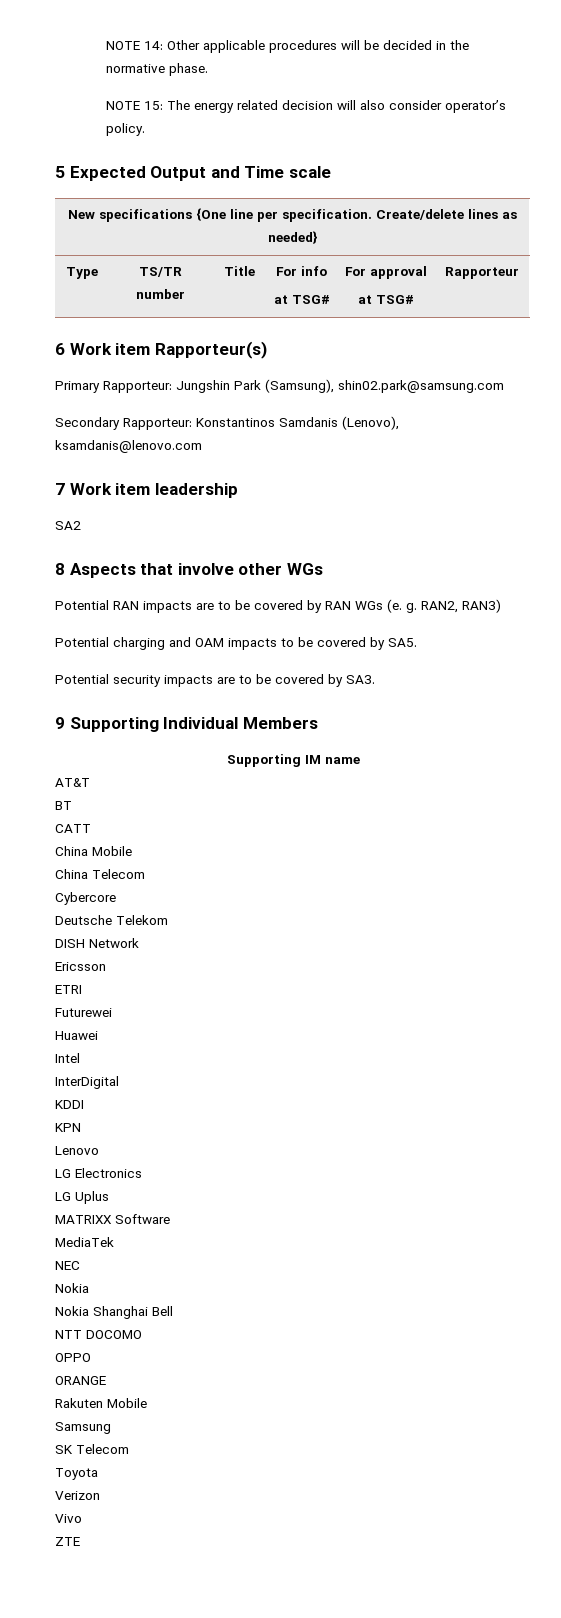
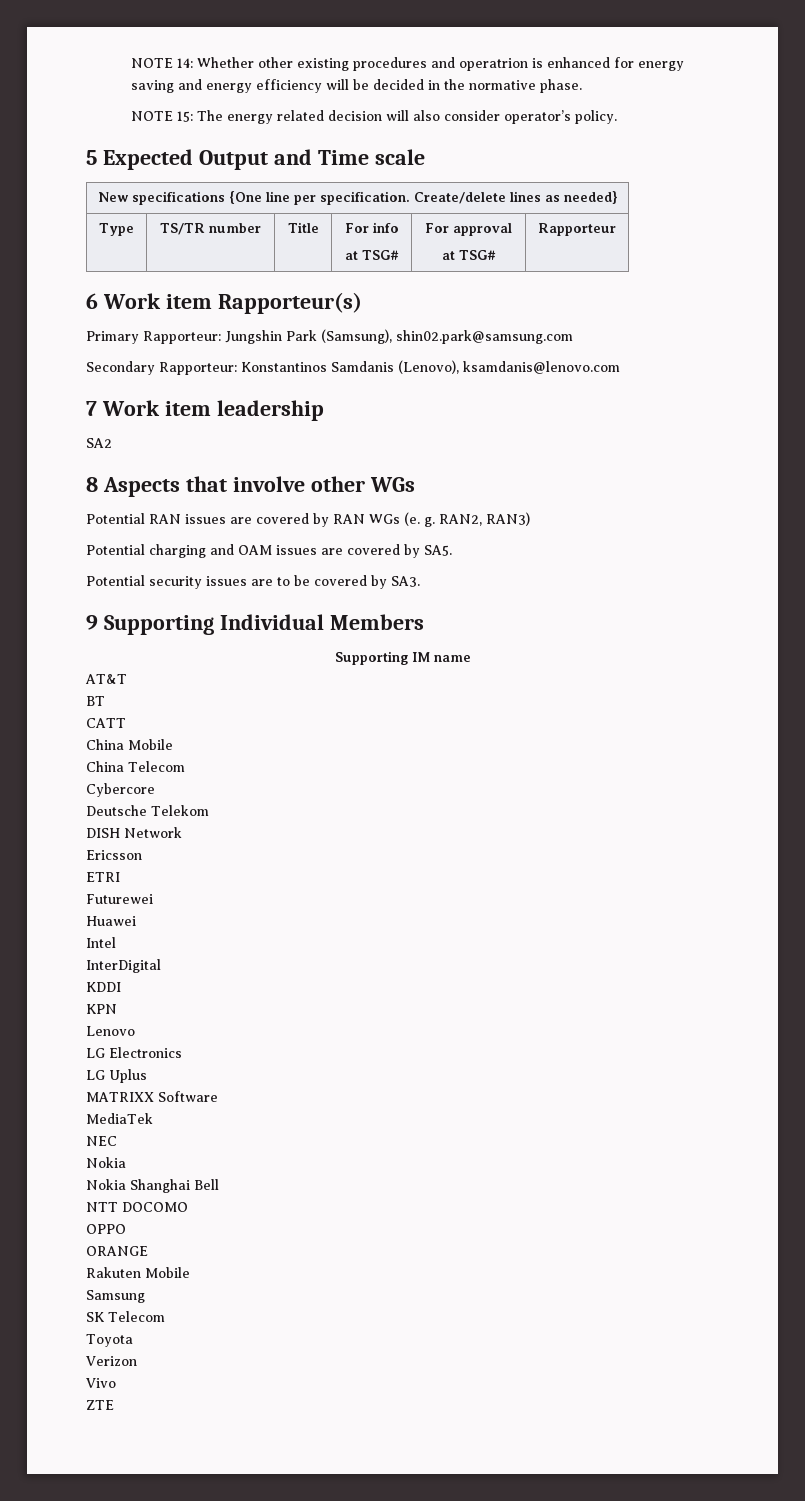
[167,40,338,53] Other applicable procedures -> [196,57,684,71] [130,79,322,93] Whether other existing procedures and operatrion is enhanced for energy saving and energy efficiency
[143,600,250,613] impacts are to be -> [185,514,252,524] issues are
[228,637,313,650] impacts to be -> [276,545,343,555] issues are
[164,675,213,687] impacts -> [206,576,247,586] issues

